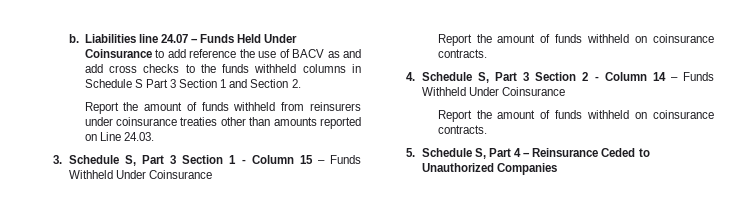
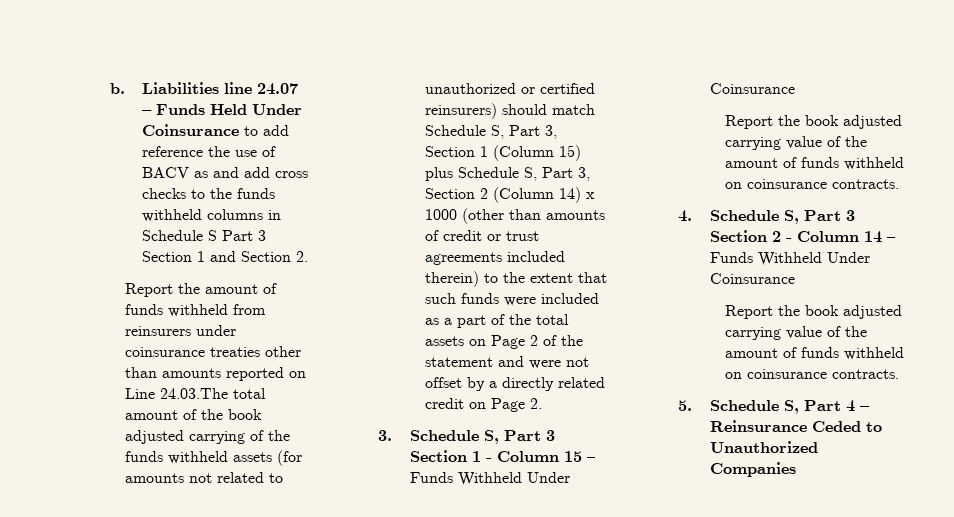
[123,132,154,141] 24.03. -> [159,388,266,399] [124,409,262,420] [124,430,290,444] [124,450,302,466] [124,472,283,483] [424,83,595,94] [424,103,595,119] [424,125,557,139] [424,145,581,161] [424,167,590,181] [424,187,595,203] [424,208,605,224] [424,230,539,241] [424,251,565,265] [424,271,607,287] [424,293,599,306] [424,314,569,328] [424,335,583,349] [424,356,589,369] [424,377,605,391] [424,398,542,412] 24.03.The total amount of the book adjusted carrying of the funds withheld assets (for amounts not related to unauthorized or certified reinsurers) should match Schedule S, Part 3, Section 1 (Column 15) plus Schedule S, Part 3, Section 2 (Column 14) x 1000 (other than amounts of credit or trust agreements included therein) to the extent that such funds were included as a part of the total assets on Page 2 of the statement and were not offset by a directly related credit on Page 2.
(492, 38) none -> [804,115,902,129] [724,136,867,150] book adjusted carrying value of the
(492, 114) none -> [804,305,902,319] [724,326,867,340] book adjusted carrying value of the

